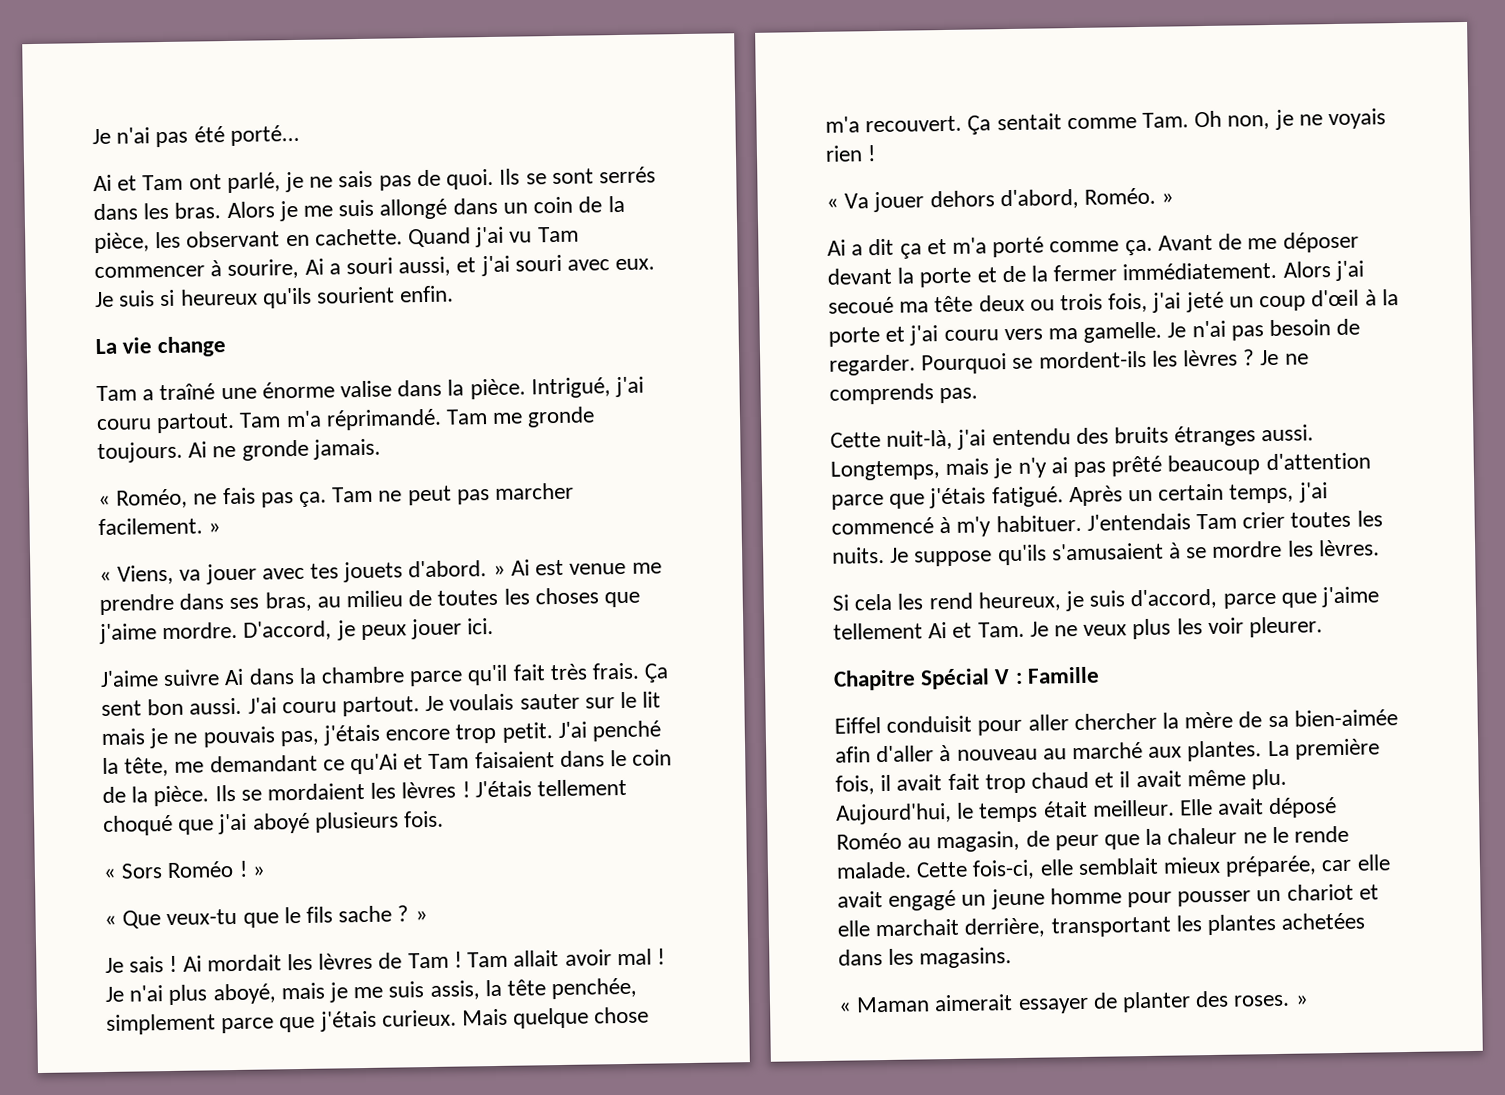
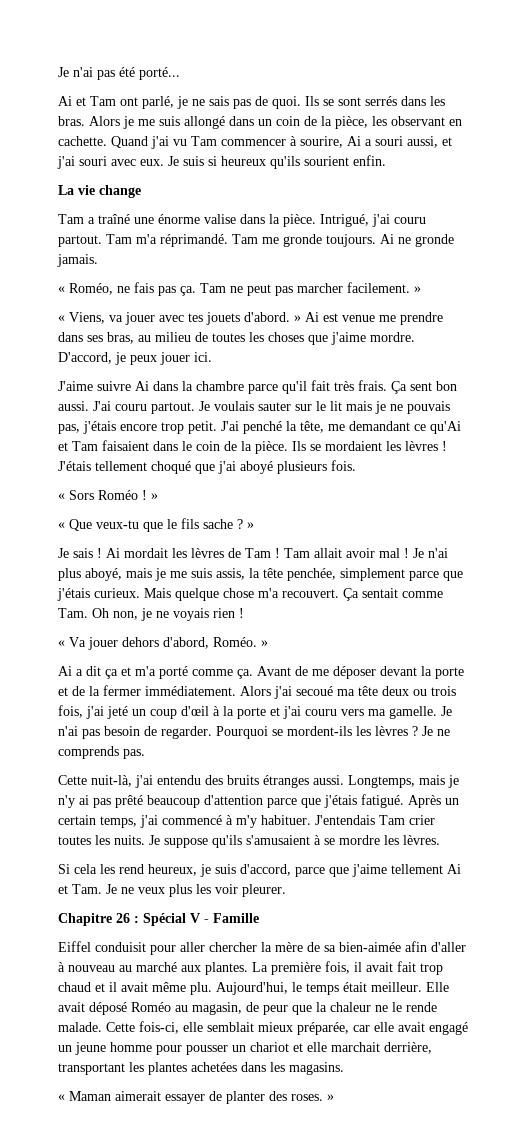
(916, 680) none -> [116,913,139,923] 26 :
[1014,672,1023,684] : -> [204,919,209,923] -

